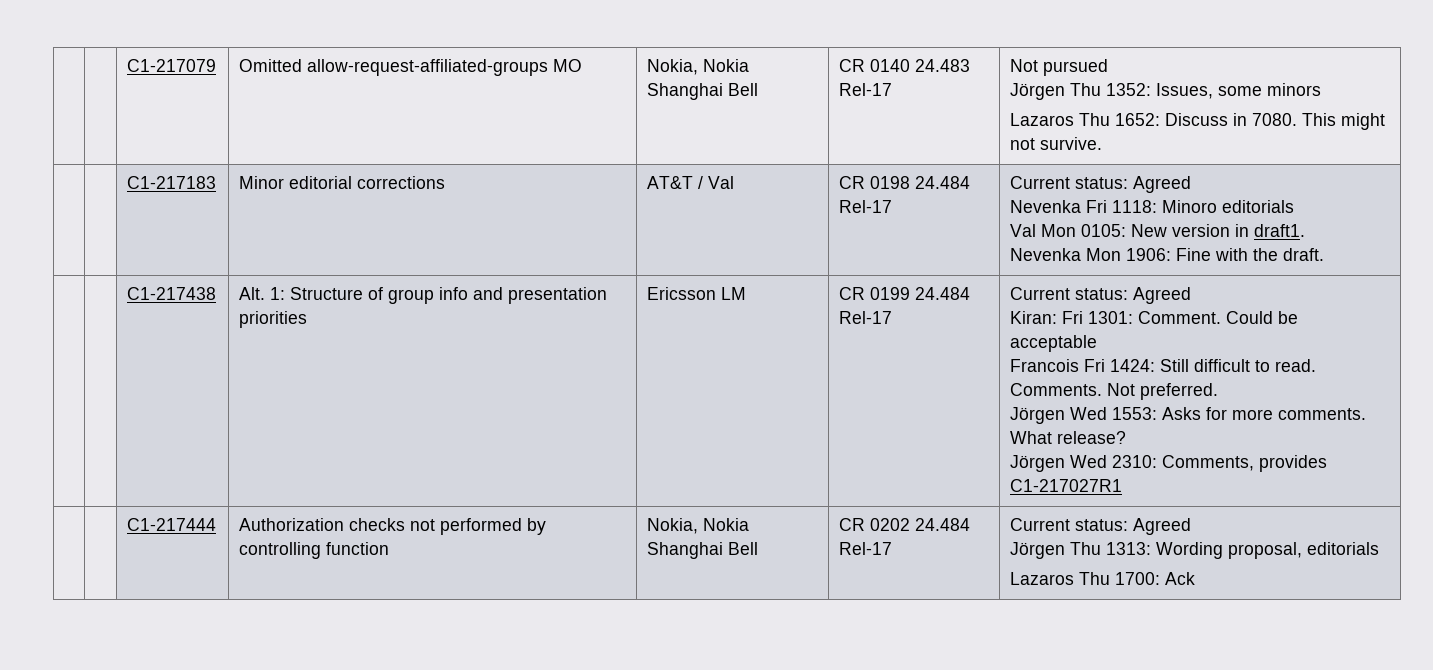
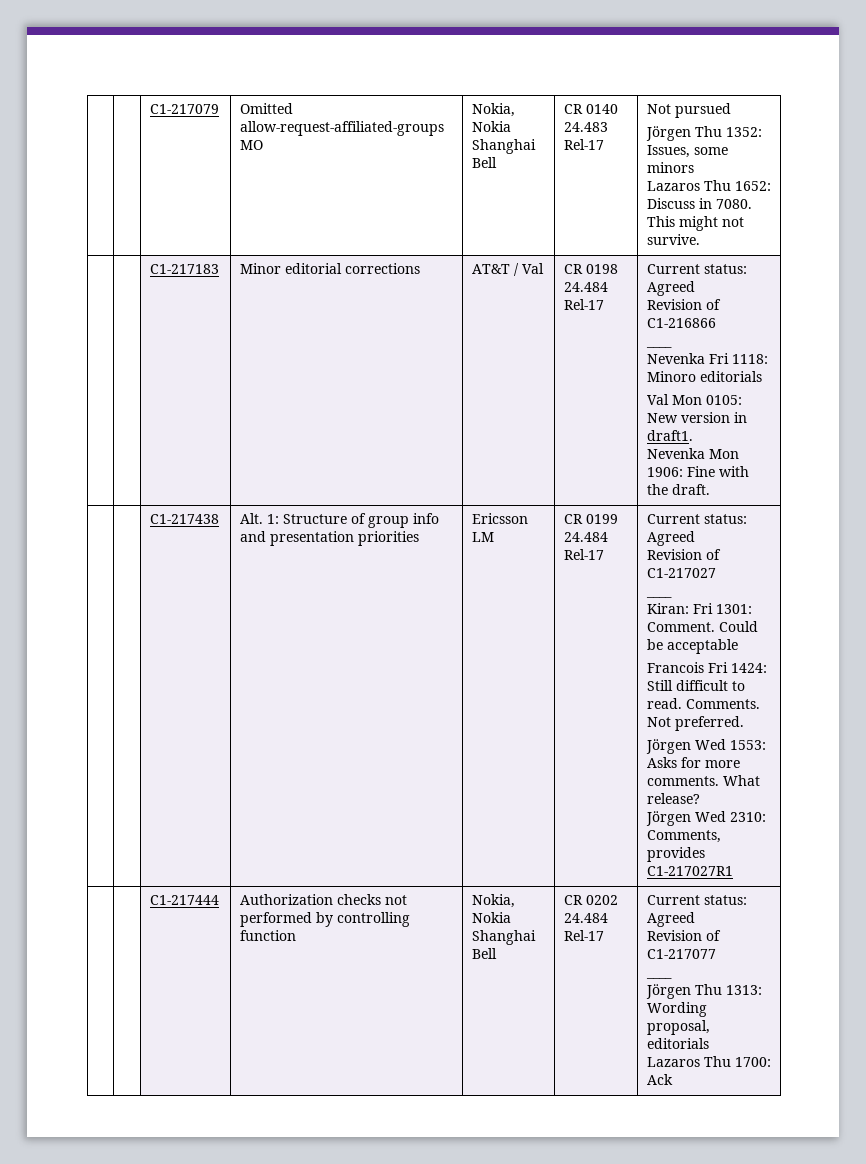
(1192, 184) none -> [646,299,721,310] [646,318,716,328] [645,346,672,348] // Revision of C1-216866 // ____
(1192, 295) none -> [646,549,721,560] [646,568,716,578] [645,596,672,598] // Revision of C1-217027 // ____
(1192, 526) none -> [646,930,721,941] [646,949,716,959] [645,977,672,979] // Revision of C1-217077 // ____

